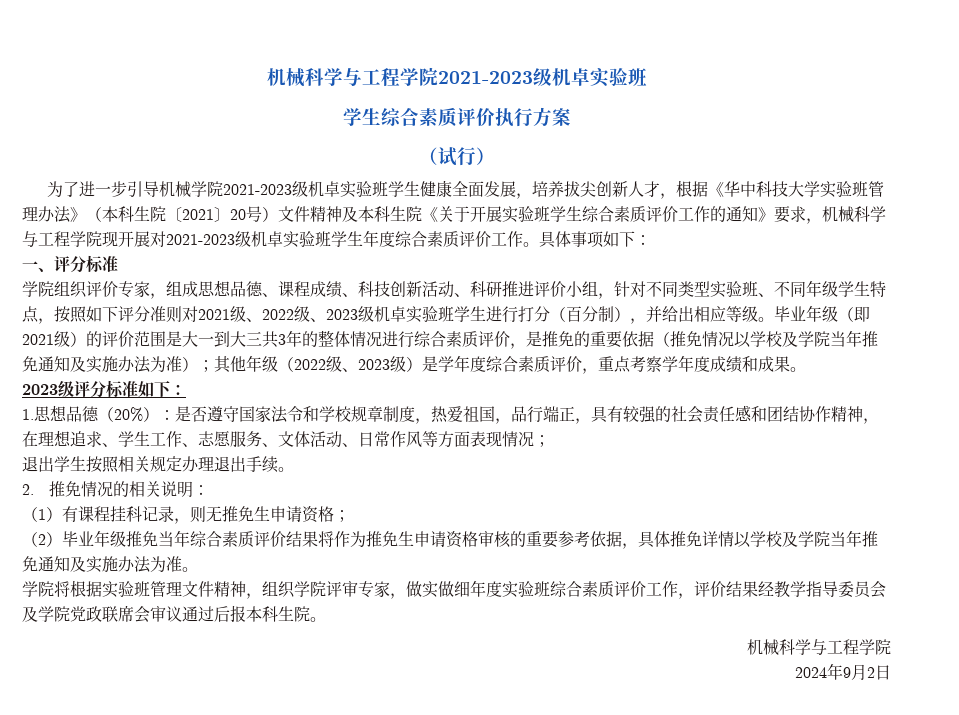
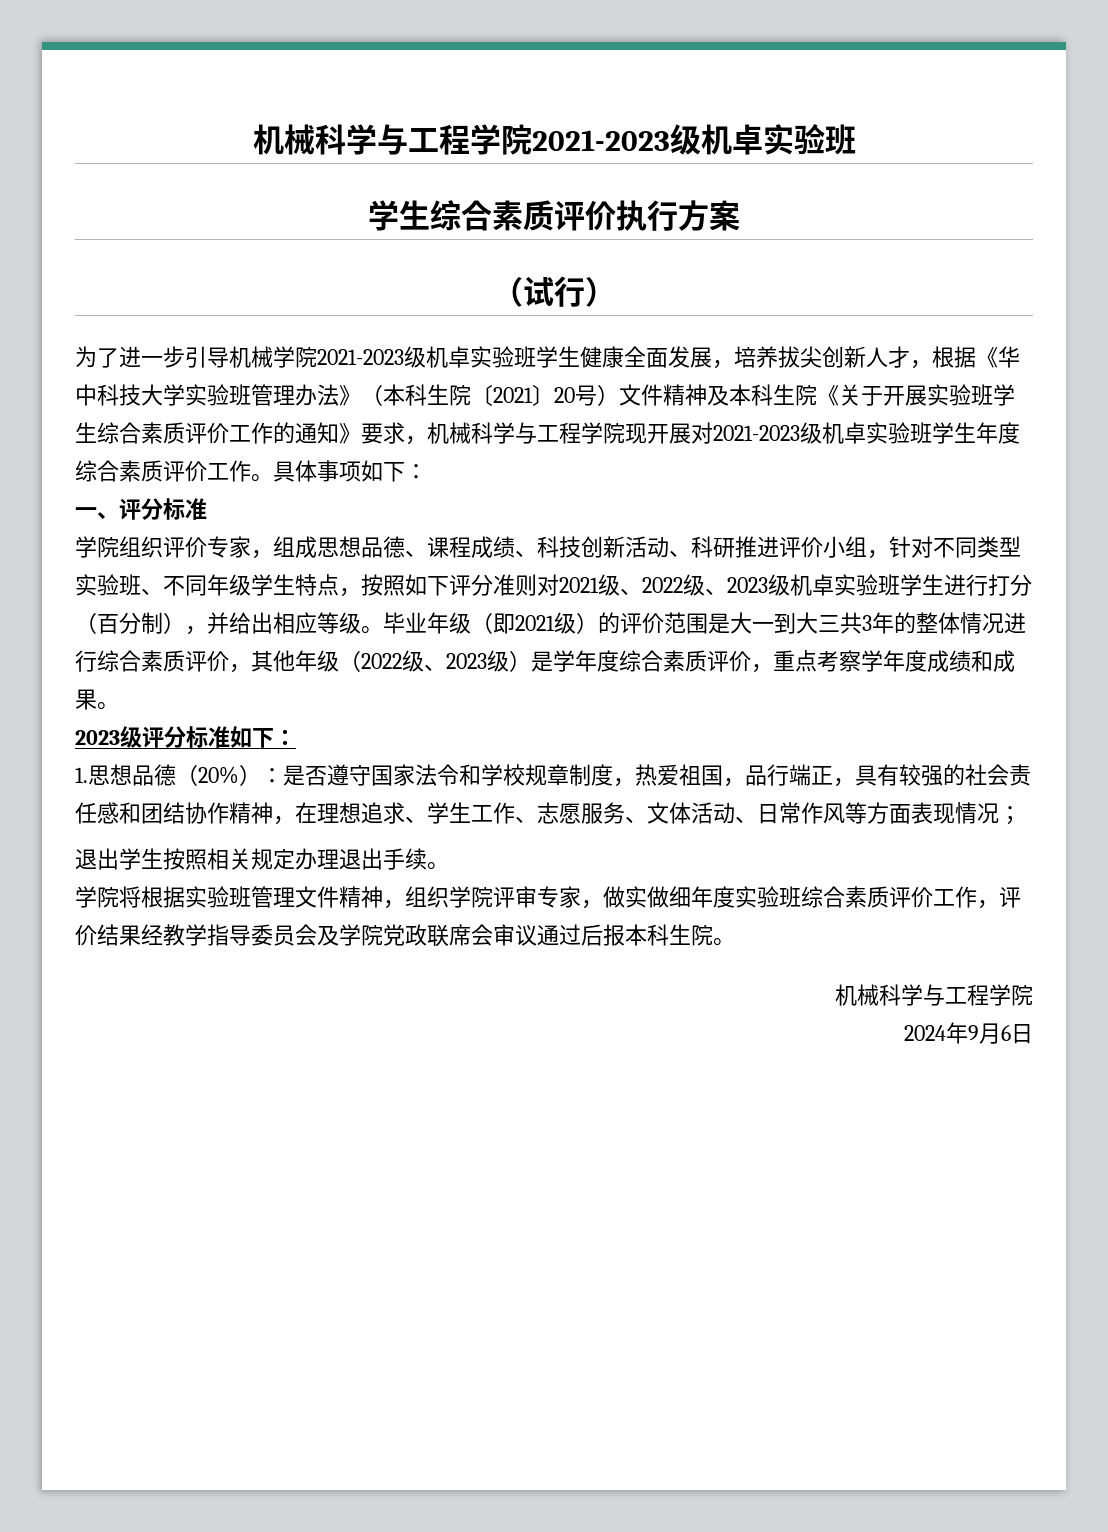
[526,330,878,348] [22,356,214,373] 是推免的重要依据（推免情况以学校及学院当年推免通知及实施办法为准）； -> (251, 668) none
[22,481,209,498] [22,506,350,524] [22,530,878,549] [22,556,198,573] // 2.推免情况的相关说明： // （1）有课程挂科记录，则无推免生申请资格； // （2）毕业年级推免当年综合素质评价结果将作为推免生申请资格审核的重要参考依据，具体推免详情以学校及学院当年推免通知及实施办法为准。 -> (449, 866) none
[867,667,875,678] 2 -> [1001,1025,1011,1041] 6

